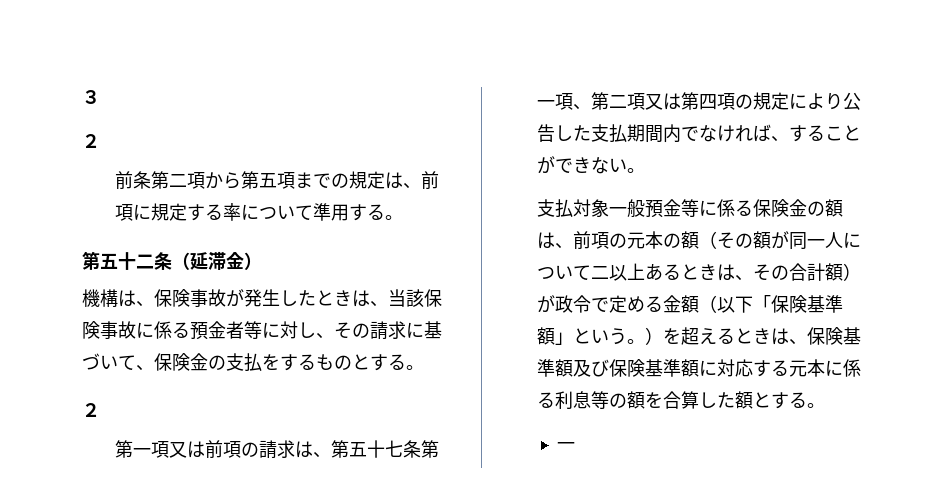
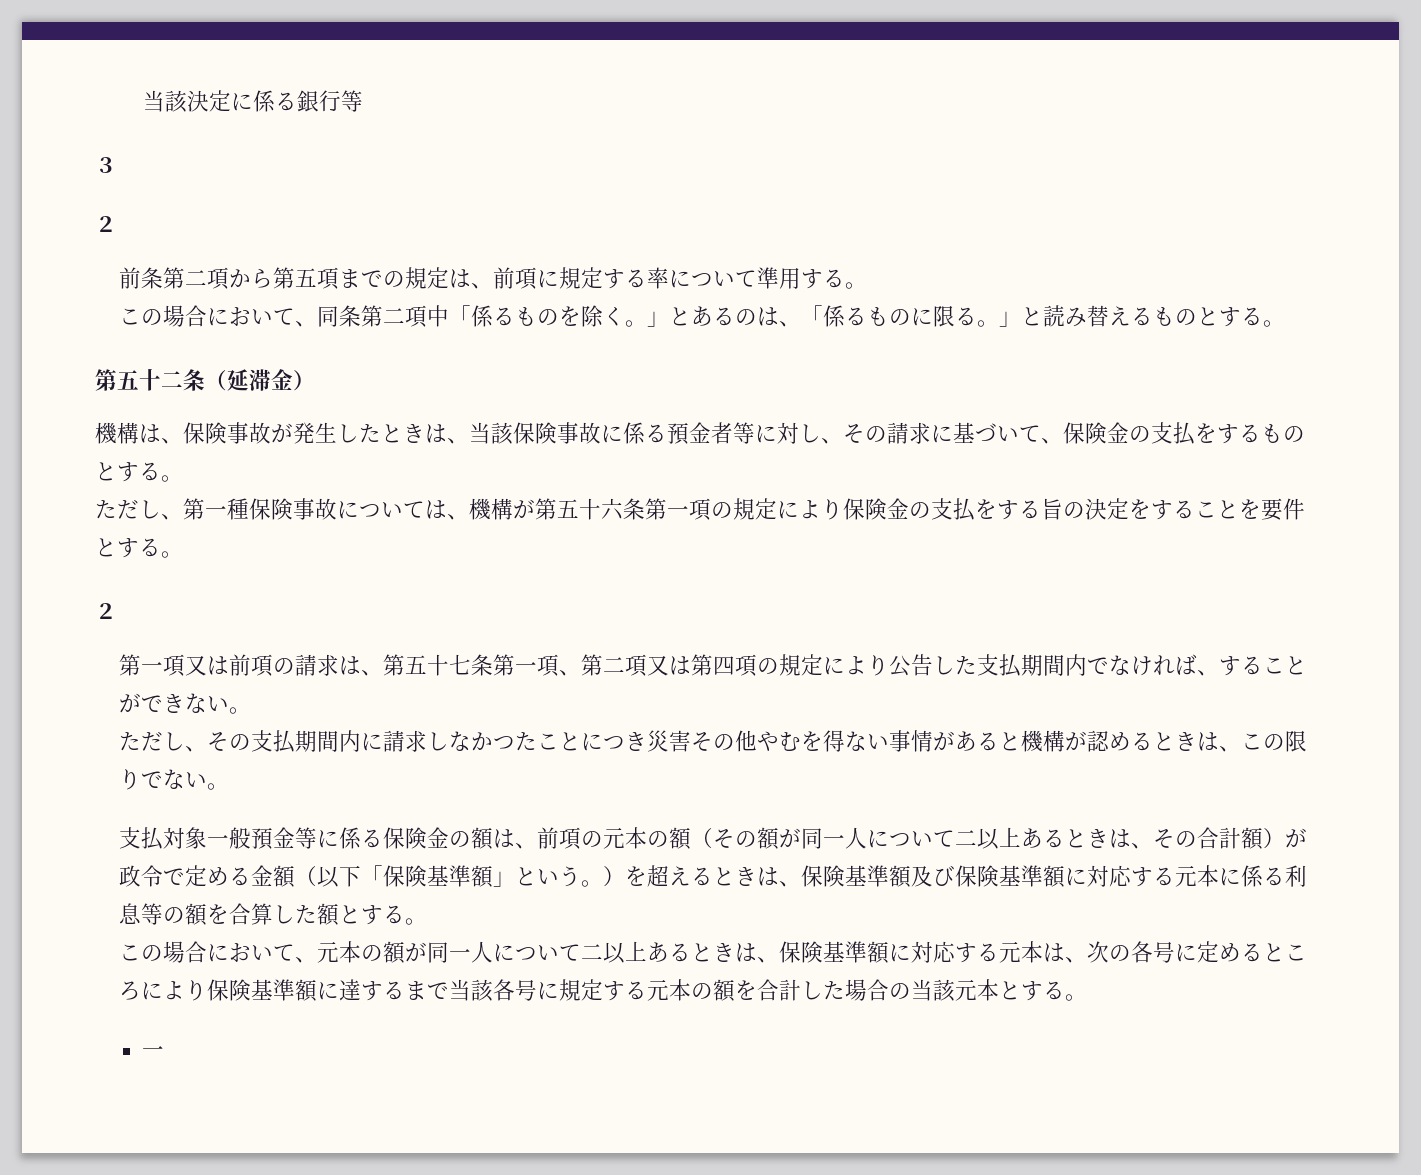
(82, 97) none -> [142,90,363,113] 当該決定に係る銀行等 //
(404, 217) none -> [118,305,1285,328] // この場合において、同条第二項中「係るものを除く。」とあるのは、「係るものに限る。」と読み替えるものとする。
(424, 367) none -> [95,498,1305,521] [95,538,183,558] // ただし、第一種保険事故については、機構が第五十六条第一項の規定により保険金の支払をする旨の決定をすることを要件とする。
(646, 170) none -> [118,730,1307,753] [118,769,229,790] // ただし、その支払期間内に請求しなかつたことにつき災害その他やむを得ない事情があると機構が認めるときは、この限りでない。
(826, 405) none -> [118,941,1307,964] [118,979,1087,1002] // この場合において、元本の額が同一人について二以上あるときは、保険基準額に対応する元本は、次の各号に定めるところにより保険基準額に達するまで当該各号に規定する元本の額を合計した場合の当該元本とする。

